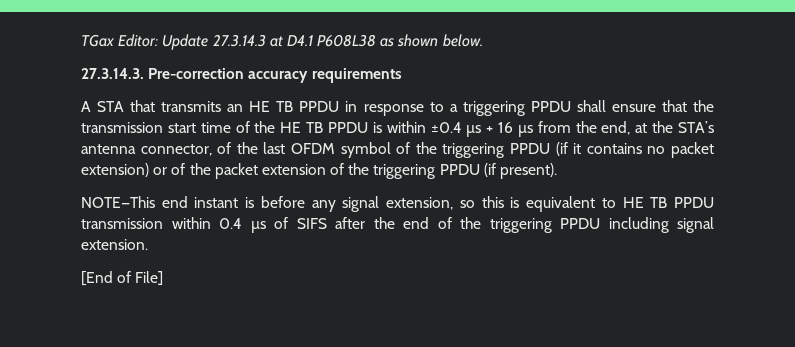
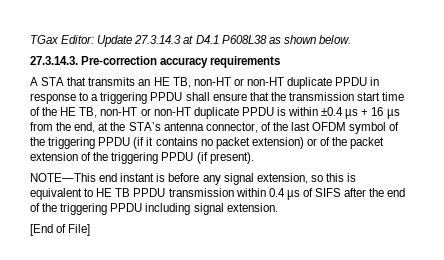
[276,101,294,112] TB -> [172,77,333,89] TB, non-HT or non-HT duplicate
[306,122,324,133] TB -> [79,107,239,119] TB, non-HT or non-HT duplicate

